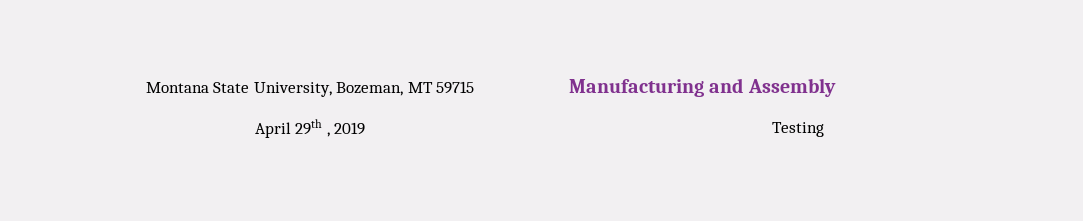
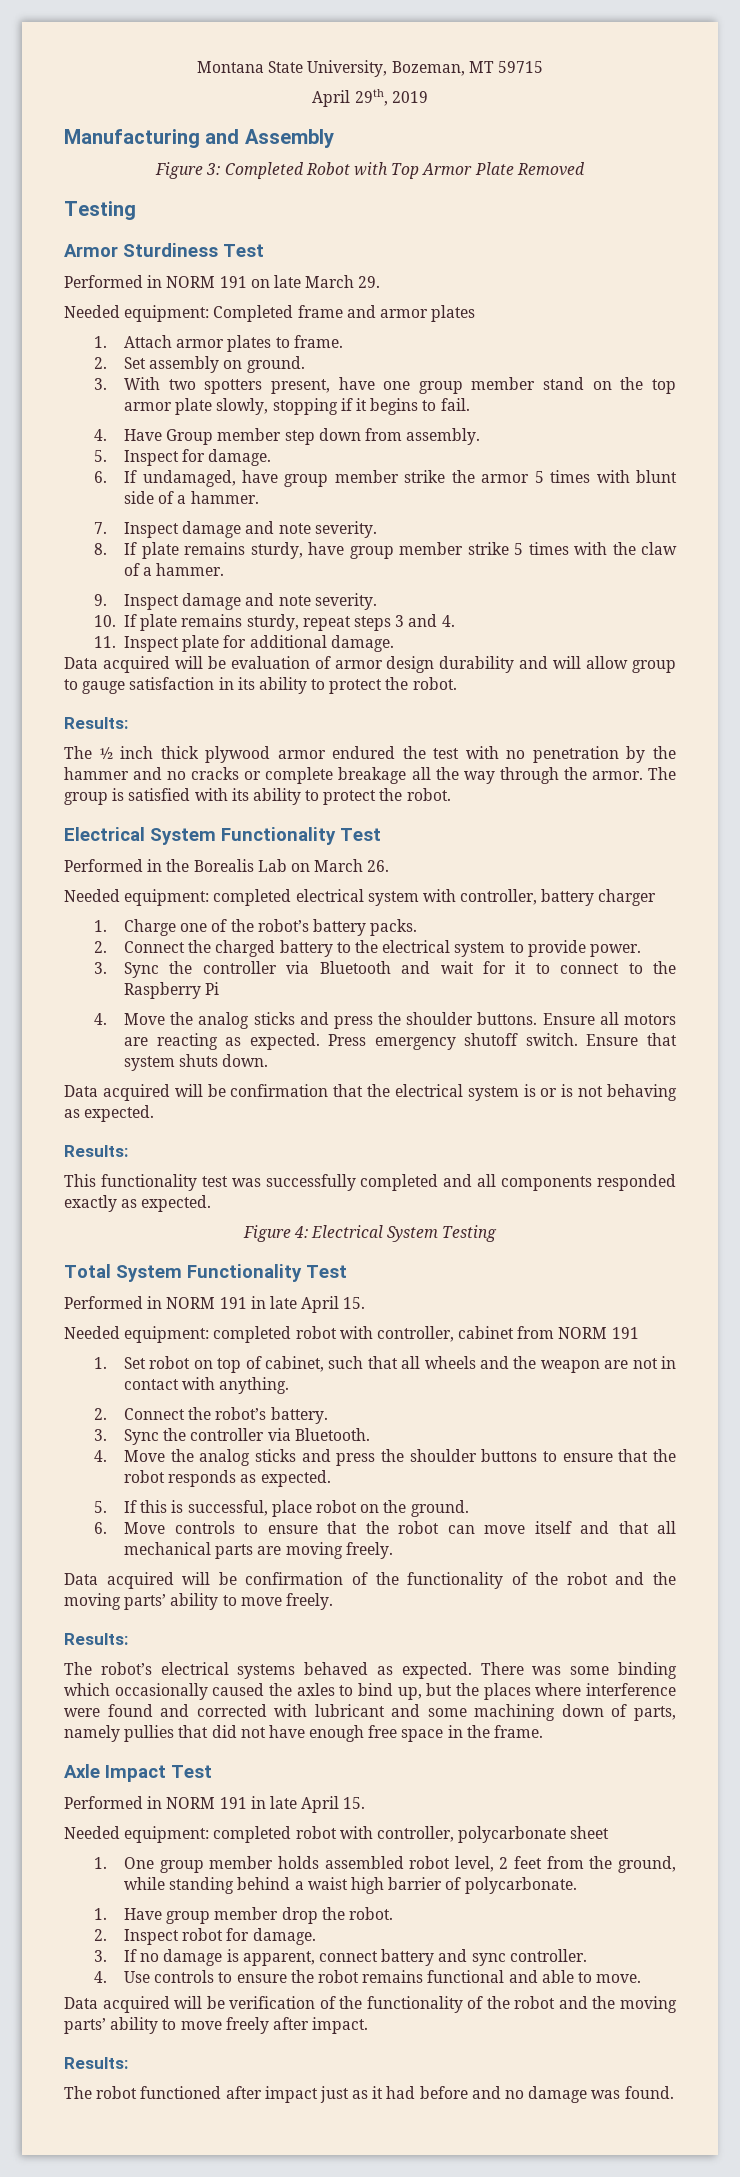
[295,119,330,137] 29th , -> [354,89,388,106] 29th,
[772,122,824,137] Testing -> [155,162,585,179] [64,201,136,220] [64,243,264,257] [64,275,381,288] [64,305,476,322] [94,335,343,352] [94,356,305,373] [94,377,676,394] [124,398,470,415] [94,428,481,445] [94,449,272,466] [94,470,678,487] [124,491,259,504] [94,521,377,538] [94,542,677,559] [124,563,225,576] [94,593,377,610] [94,614,455,631] [94,635,394,652] [64,656,676,673] [64,677,457,694] [64,717,128,729] [64,746,677,763] [64,767,677,784] [64,788,451,805] [64,827,381,845] [64,859,390,872] [64,889,657,906] [94,919,418,936] [94,940,641,957] [94,961,676,978] [124,982,220,999] [94,1012,676,1029] [124,1033,677,1050] [124,1054,269,1071] [64,1084,678,1101] [64,1105,155,1122] [64,1145,128,1157] [64,1174,677,1191] [64,1195,212,1212] [242,1225,498,1242] [64,1264,347,1282] [64,1296,366,1313] [64,1326,639,1343] [94,1356,676,1373] [124,1377,290,1394] [94,1407,328,1424] [94,1428,370,1445] [94,1449,676,1466] [124,1470,331,1487] [94,1500,469,1517] [94,1521,676,1534] [124,1542,393,1559] [64,1572,676,1589] [64,1593,333,1610] [64,1633,128,1645] [64,1662,677,1679] [64,1683,677,1700] [64,1704,676,1721] [64,1725,544,1742] [64,1764,212,1782] [64,1796,366,1813] [64,1826,610,1843] [94,1856,676,1873] [124,1877,577,1894] [94,1907,393,1924] [94,1928,316,1945] [94,1949,587,1966] [94,1970,642,1983] [64,1996,678,2013] [64,2017,369,2034] [64,2057,128,2069] [64,2086,674,2103] Figure 3: Completed Robot with Top Armor Plate Removed // Testing // Armor Sturdiness Test // Performed in NORM 191 on late March 29. // Needed equipment: Completed frame and armor plates // 1. Attach armor plates to frame. // 2. Set assembly on ground. // 3. With two spotters present, have one group member stand on the top armor plate slowly, stopping if it begins to fail. // 4. Have Group member step down from assembly. // 5. Inspect for damage. // 6. If undamaged, have group member strike the armor 5 times with blunt side of a hammer. // 7. Inspect damage and note severity. // 8. If plate remains sturdy, have group member strike 5 times with the claw of a hammer. // 9. Inspect damage and note severity. // 10. If plate remains sturdy, repeat steps 3 and 4. // 11. Inspect plate for additional damage. // Data acquired will be evaluation of armor design durability and will allow group to gauge satisfaction in its ability to protect the robot. // Results: // The ½ inch thick plywood armor endured the test with no penetration by the hammer and no cracks or complete breakage all the way through the armor. The group is satisfied with its ability to protect the robot. // Electrical System Functionality Test // Performed in the Borealis Lab on March 26. // Needed equipment: completed electrical system with controller, battery charger // 1. Charge one of the robot’s battery packs. // 2. Connect the charged battery to the electrical system to provide power. // 3. Sync the controller via Bluetooth and wait for it to connect to the Raspberry Pi // 4. Move the analog sticks and press the shoulder buttons. Ensure all motors are reacting as expected. Press emergency shutoff switch. Ensure that system shuts down. // Data acquired will be confirmation that the electrical system is or is not behaving as expected. // Results: // This functionality test was successfully completed and all components responded exactly as expected. // Figure 4: Electrical System Testing // Total System Functionality Test // Performed in NORM 191 in late April 15. // Needed equipment: completed robot with controller, cabinet from NORM 191 // 1. Set robot on top of cabinet, such that all wheels and the weapon are not in contact with anything. // 2. Connect the robot’s battery. // 3. Sync the controller via Bluetooth. // 4. Move the analog sticks and press the shoulder buttons to ensure that the robot responds as expected. // 5. If this is successful, place robot on the ground. // 6. Move controls to ensure that the robot can move itself and that all mechanical parts are moving freely. // Data acquired will be confirmation of the functionality of the robot and the moving parts’ ability to move freely. // Results: // The robot’s electrical systems behaved as expected. There was some binding which occasionally caused the axles to bind up, but the places where interference were found and corrected with lubricant and some machining down of parts, namely pullies that did not have enough free space in the frame. // Axle Impact Test // Performed in NORM 191 in late April 15. // Needed equipment: completed robot with controller, polycarbonate sheet // 1. One group member holds assembled robot level, 2 feet from the ground, while standing behind a waist high barrier of polycarbonate. // 1. Have group member drop the robot. // 2. Inspect robot for damage. // 3. If no damage is apparent, connect battery and sync controller. // 4. Use controls to ensure the robot remains functional and able to move. // Data acquired will be verification of the functionality of the robot and the moving parts’ ability to move freely after impact. // Results: // The robot functioned after impact just as it had before and no damage was found.

